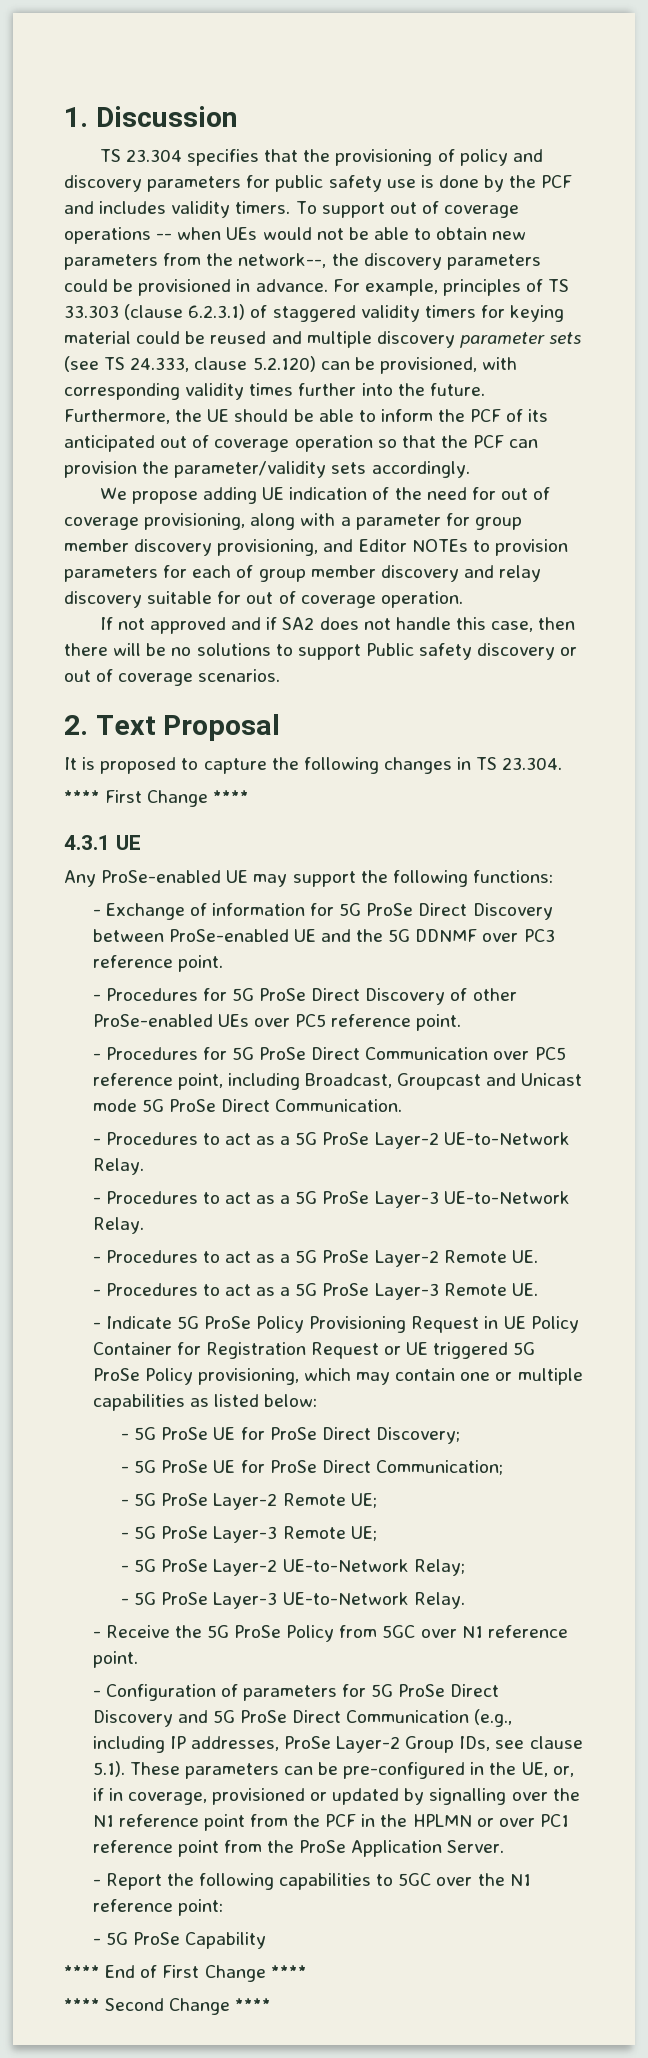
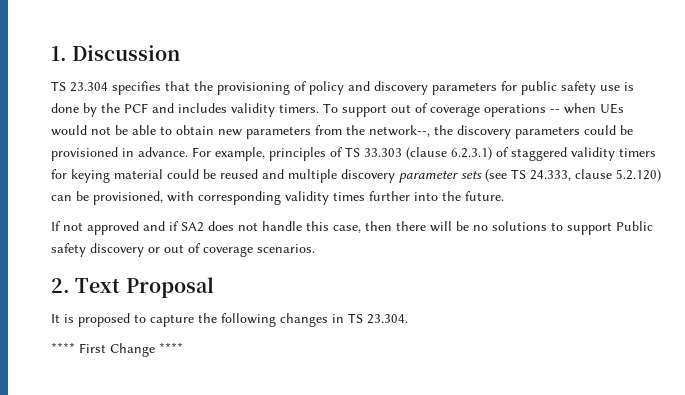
[64,409,549,424] [64,435,539,452] [64,461,470,478] [99,487,551,504] [64,513,522,530] [64,539,568,556] [64,565,542,582] [64,591,463,608] Furthermore, the UE should be able to inform the PCF of its anticipated out of coverage operation so that the PCF can provision the parameter/validity sets accordingly. // We propose adding UE indication of the need for out of coverage provisioning, along with a parameter for group member discovery provisioning, and Editor NOTEs to provision parameters for each of group member discovery and relay discovery suitable for out of coverage operation. -> (504, 196) none
[64,835,141,850] [64,870,553,887] [92,903,553,920] [92,929,555,942] [92,955,223,972] [92,988,517,1005] [92,1014,462,1031] [92,1047,566,1060] [92,1073,583,1090] [92,1099,403,1112] [92,1132,570,1149] [92,1158,144,1175] [92,1191,570,1208] [92,1217,144,1234] [92,1250,538,1267] [92,1283,538,1300] [92,1316,579,1333] [92,1342,536,1359] [92,1368,583,1385] [92,1394,317,1411] [121,1427,460,1444] [121,1460,503,1475] [121,1493,377,1510] [121,1526,377,1543] [121,1559,465,1576] [121,1592,465,1609] [92,1625,568,1642] [92,1651,138,1668] [92,1684,500,1701] [92,1709,513,1727] [92,1736,583,1753] [92,1761,574,1779] [92,1788,580,1805] [92,1814,569,1831] [92,1840,505,1857] [92,1873,531,1890] [92,1899,223,1916] [92,1932,266,1949] [64,1965,307,1982] [64,1998,272,2015] // 4.3.1 UE // Any ProSe-enabled UE may support the following functions: // - Exchange of information for 5G ProSe Direct Discovery between ProSe-enabled UE and the 5G DDNMF over PC3 reference point. // - Procedures for 5G ProSe Direct Discovery of other ProSe-enabled UEs over PC5 reference point. // - Procedures for 5G ProSe Direct Communication over PC5 reference point, including Broadcast, Groupcast and Unicast mode 5G ProSe Direct Communication. // - Procedures to act as a 5G ProSe Layer-2 UE-to-Network Relay. // - Procedures to act as a 5G ProSe Layer-3 UE-to-Network Relay. // - Procedures to act as a 5G ProSe Layer-2 Remote UE. // - Procedures to act as a 5G ProSe Layer-3 Remote UE. // - Indicate 5G ProSe Policy Provisioning Request in UE Policy Container for Registration Request or UE triggered 5G ProSe Policy provisioning, which may contain one or multiple capabilities as listed below: // - 5G ProSe UE for ProSe Direct Discovery; // - 5G ProSe UE for ProSe Direct Communication; // - 5G ProSe Layer-2 Remote UE; // - 5G ProSe Layer-3 Remote UE; // - 5G ProSe Layer-2 UE-to-Network Relay; // - 5G ProSe Layer-3 UE-to-Network Relay. // - Receive the 5G ProSe Policy from 5GC over N1 reference point. // - Configuration of parameters for 5G ProSe Direct Discovery and 5G ProSe Direct Communication (e.g., including IP addresses, ProSe Layer-2 Group IDs, see clause 5.1). These parameters can be pre-configured in the UE, or, if in coverage, provisioned or updated by signalling over the N1 reference point from the PCF in the HPLMN or over PC1 reference point from the ProSe Application Server. // - Report the following capabilities to 5GC over the N1 reference point: // - 5G ProSe Capability // **** End of First Change **** // **** Second Change **** -> (183, 347) none

